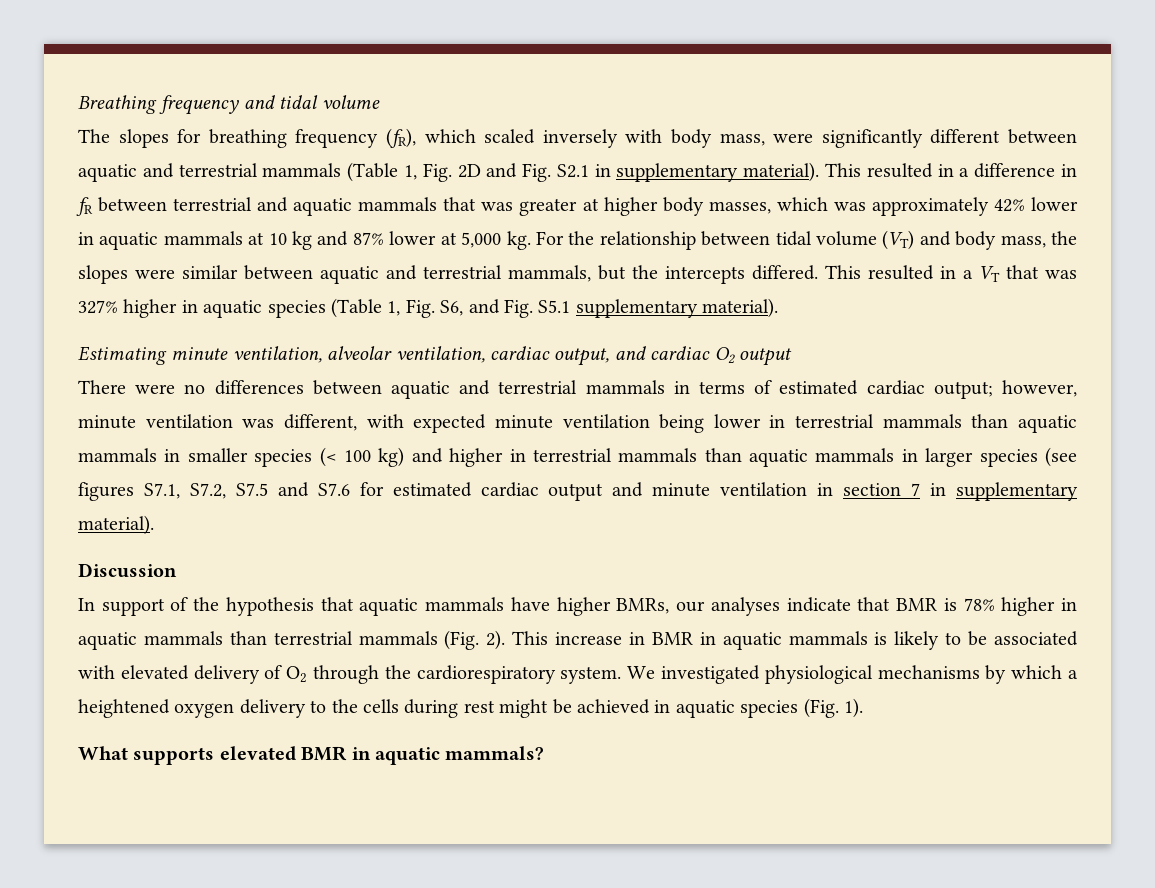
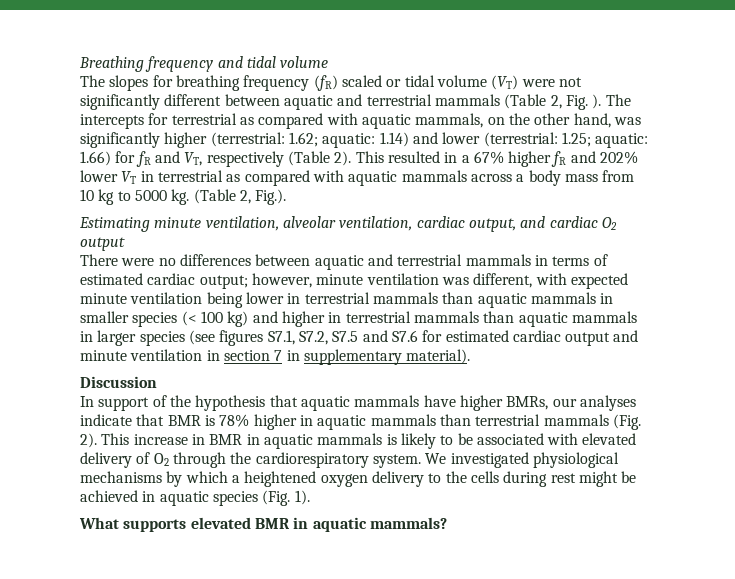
[386,128,814,148] (fR), which scaled inversely with body mass, were -> [313,75,582,91] (fR) scaled or tidal volume (VT) were not
[403,162,1077,182] [76,197,1078,216] [78,230,1077,250] [78,265,1077,284] [78,298,779,318] 1, Fig. 2D and Fig. S2.1 in supplementary material). This resulted in a difference in fR between terrestrial and aquatic mammals that was greater at higher body masses, which was approximately 42% lower in aquatic mammals at 10 kg and 87% lower at 5,000 kg. For the relationship between tidal volume (VT) and body mass, the slopes were similar between aquatic and terrestrial mammals, but the intercepts differed. This resulted in a VT that was 327% higher in aquatic species (Table 1, Fig. S6, and Fig. S5.1 supplementary material). -> [550,94,631,110] [80,113,641,129] [80,132,649,148] [80,151,639,167] [80,170,635,186] [80,189,287,205] 2, Fig. ). The intercepts for terrestrial as compared with aquatic mammals, on the other hand, was significantly higher (terrestrial: 1.62; aquatic: 1.14) and lower (terrestrial: 1.25; aquatic: 1.66) for fR and VT, respectively (Table 2). This resulted in a 67% higher fR and 202% lower VT in terrestrial as compared with aquatic mammals across a body mass from 10 kg to 5000 kg. (Table 2, Fig.).

